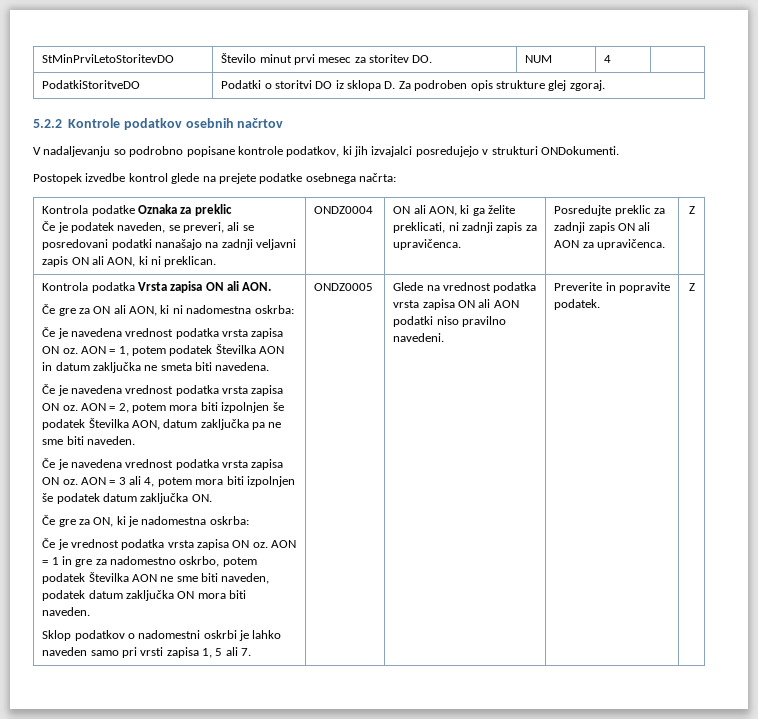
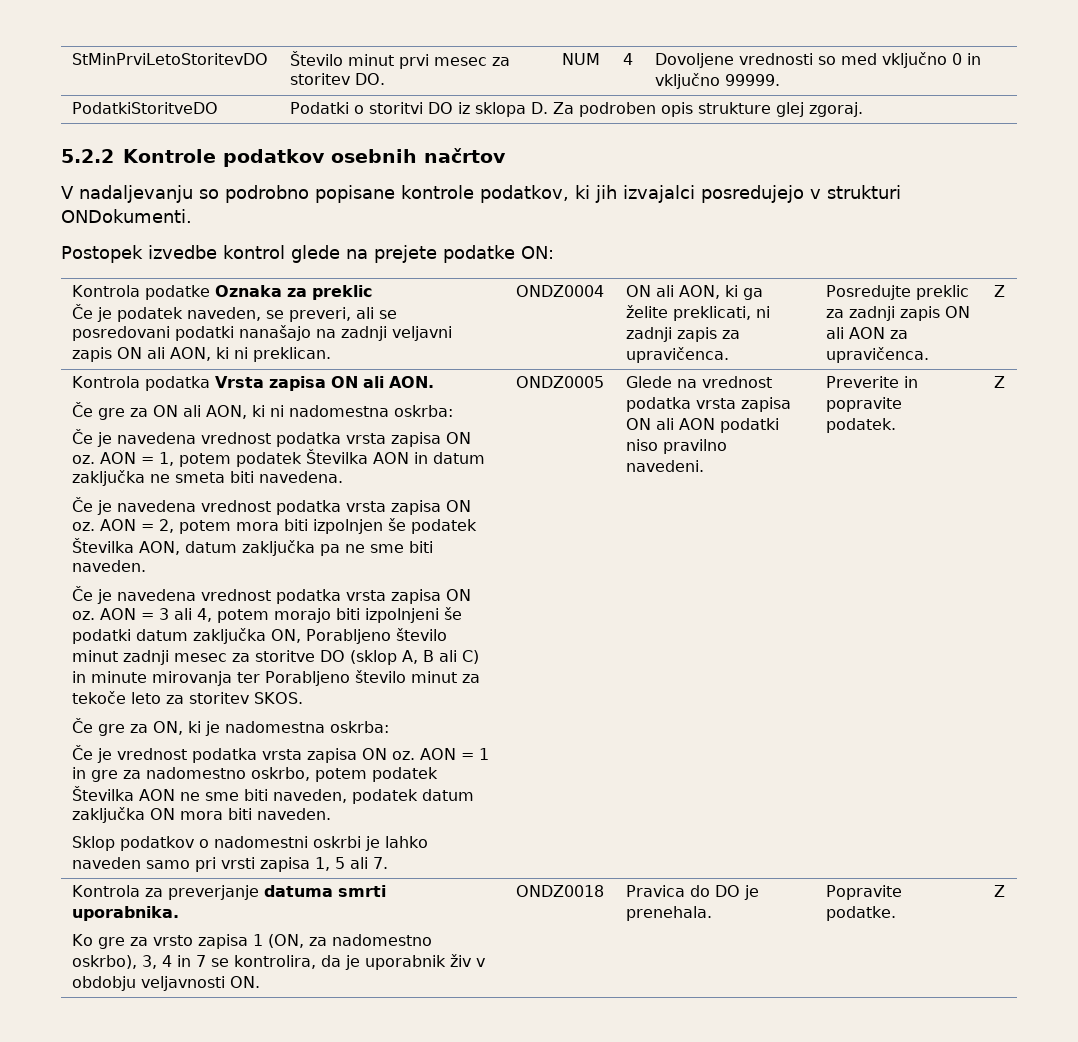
(612, 59) none -> [654,52,981,68] [654,73,780,89] Dovoljene vrednosti so med vključno 0 in vključno 99999.
[305,173,396,184] osebnega načrta: -> [521,246,554,259] ON:
[195,476,295,487] [42,493,212,504] mora biti izpolnjen še podatek datum zaključka ON. -> [273,607,462,623] [71,628,447,644] [71,650,479,665] [71,670,480,686] [71,691,303,704] morajo biti izpolnjeni še podatki datum zaključka ON, Porabljeno število minut zadnji mesec za storitve DO (sklop A, B ali C) in minute mirovanja ter Porabljeno število minut za tekoče leto za storitev SKOS.
(695, 287) none -> [71,885,386,900] [71,906,179,921] [71,934,432,949] [71,954,485,970] [71,976,260,991] [515,885,604,897] [625,885,759,900] [625,906,712,921] [825,885,902,900] [825,906,896,921] [994,885,1005,897] // Kontrola za preverjanje datuma smrti uporabnika. // Ko gre za vrsto zapisa 1 (ON, za nadomestno oskrbo), 3, 4 in 7 se kontrolira, da je uporabnik živ v obdobju veljavnosti ON. | ONDZ0018 | Pravica do DO je prenehala. | Popravite podatke. | Z

